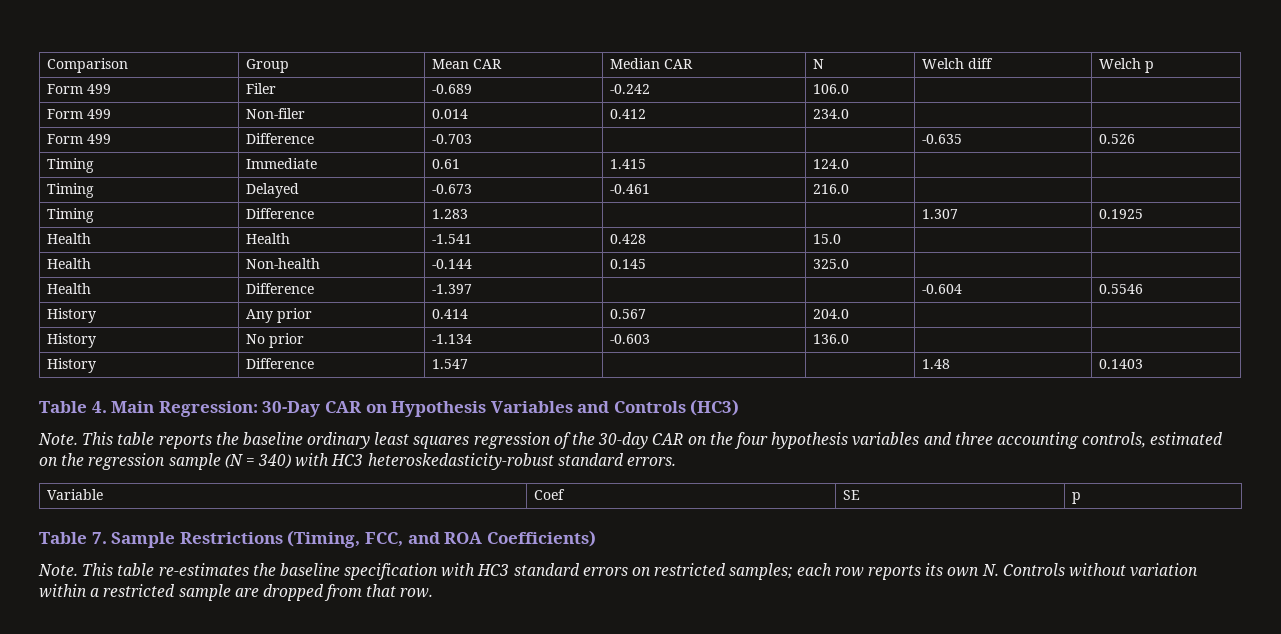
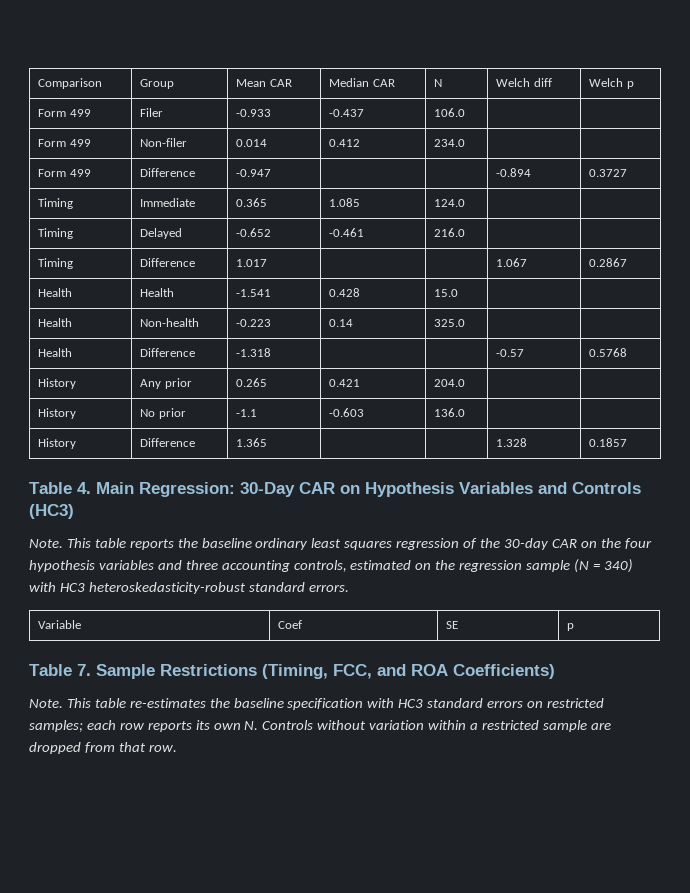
[432,84,473,94] [610,84,651,94] -0.689 | -0.242 -> [236,109,272,117] [329,109,365,117] -0.933 | -0.437
[432,134,473,144] [922,134,963,144] [1099,134,1136,144] -0.703 | | | -0.635 | 0.526 -> [236,169,272,177] [496,168,532,177] [589,169,628,177] -0.947 | | | -0.894 | 0.3727
[432,159,461,169] [610,159,647,169] 0.61 | 1.415 -> [236,198,268,207] [329,198,361,207] 0.365 | 1.085
[432,184,473,194] -0.673 -> [236,228,272,237] -0.652
[432,209,469,219] [922,209,959,219] [1099,209,1144,219] 1.283 | | | 1.307 | 0.1925 -> [236,259,268,267] [496,258,528,267] [589,258,628,267] 1.017 | | | 1.067 | 0.2867
[432,259,473,269] [610,259,647,269] -0.144 | 0.145 -> [236,319,272,327] [329,319,354,327] -0.223 | 0.14
[432,284,473,294] [922,284,963,294] [1099,284,1144,294] -1.397 | | | -0.604 | 0.5546 -> [236,348,272,357] [496,349,525,357] [589,348,628,357] -1.318 | | | -0.57 | 0.5768
[432,309,469,319] [610,309,647,319] 0.414 | 0.567 -> [236,378,268,387] [329,379,361,387] 0.265 | 0.421
[432,334,473,344] -1.134 -> [236,409,258,417] -1.1
[432,359,469,369] [922,359,951,369] [1099,359,1144,369] 1.547 | | | 1.48 | 0.1403 -> [236,438,268,447] [496,438,528,447] [589,438,628,447] 1.365 | | | 1.328 | 0.1857

